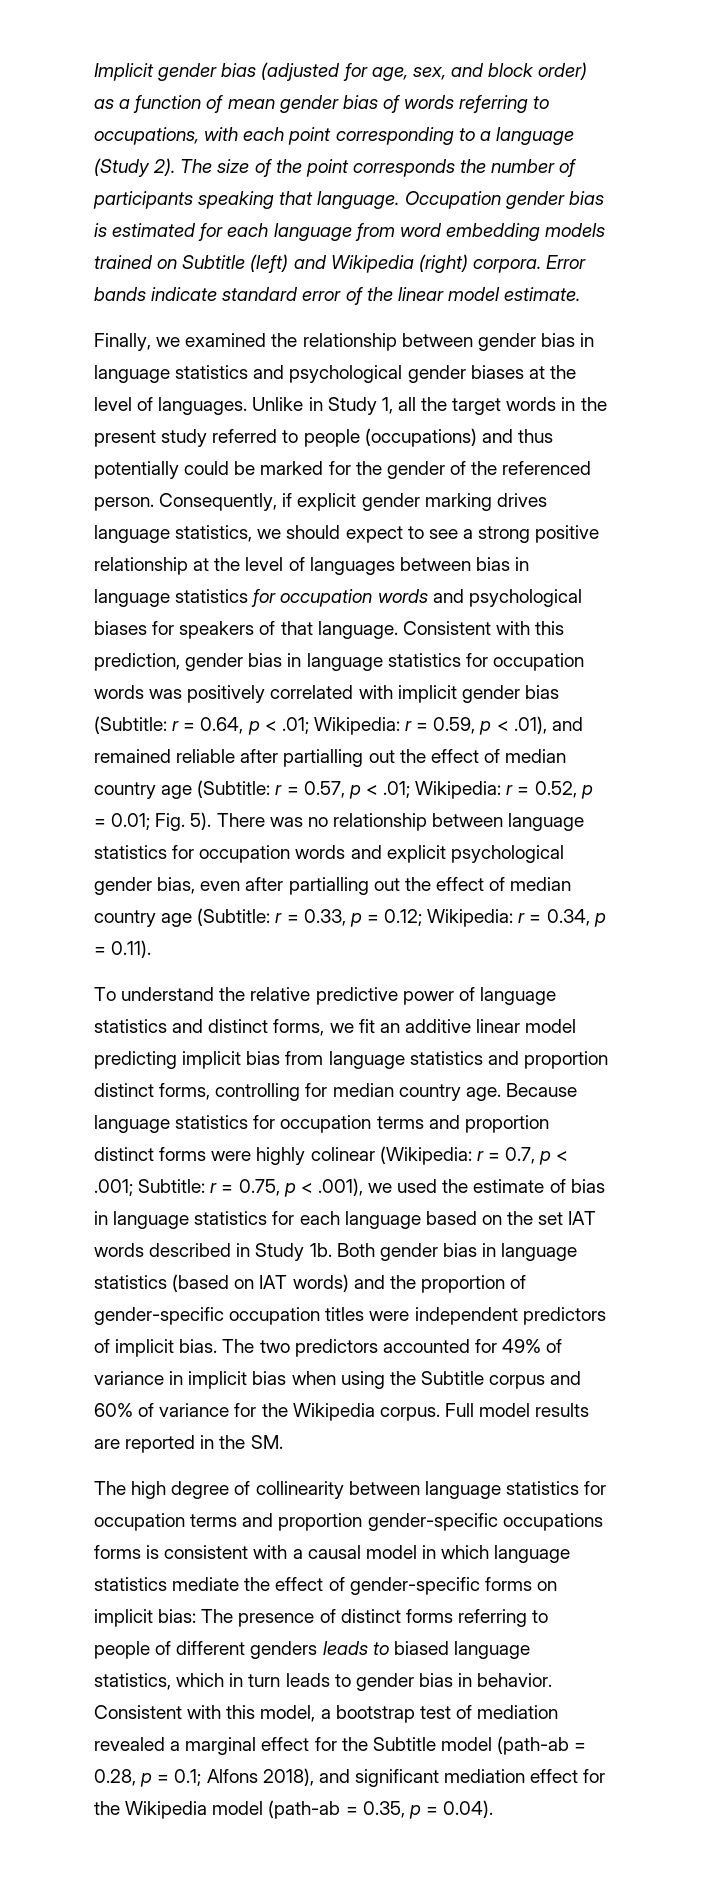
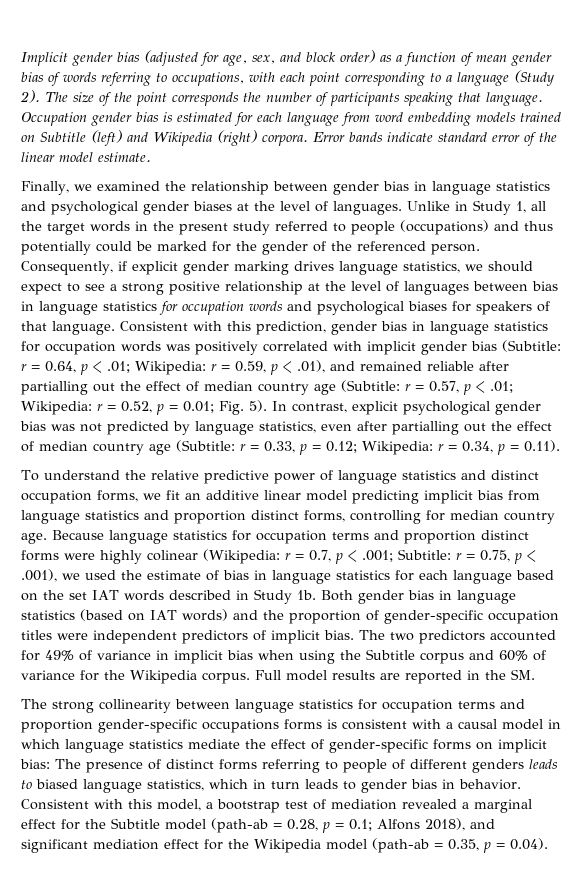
[216,813,585,831] [94,845,564,863] [94,877,196,895] There was no relationship between language statistics for occupation words and explicit psychological gender bias, -> [272,401,541,415] [20,421,316,435] In contrast, explicit psychological gender bias was not predicted by language statistics,
(269, 1026) none -> [21,490,92,504] occupation
[131,1481,251,1499] high degree of -> [52,701,94,713] strong

